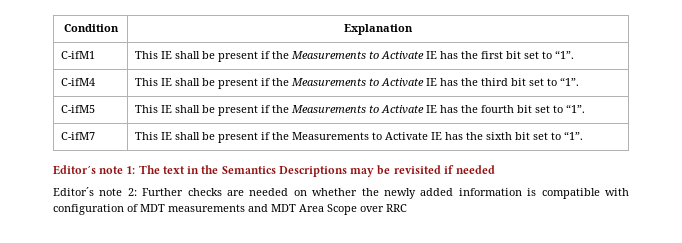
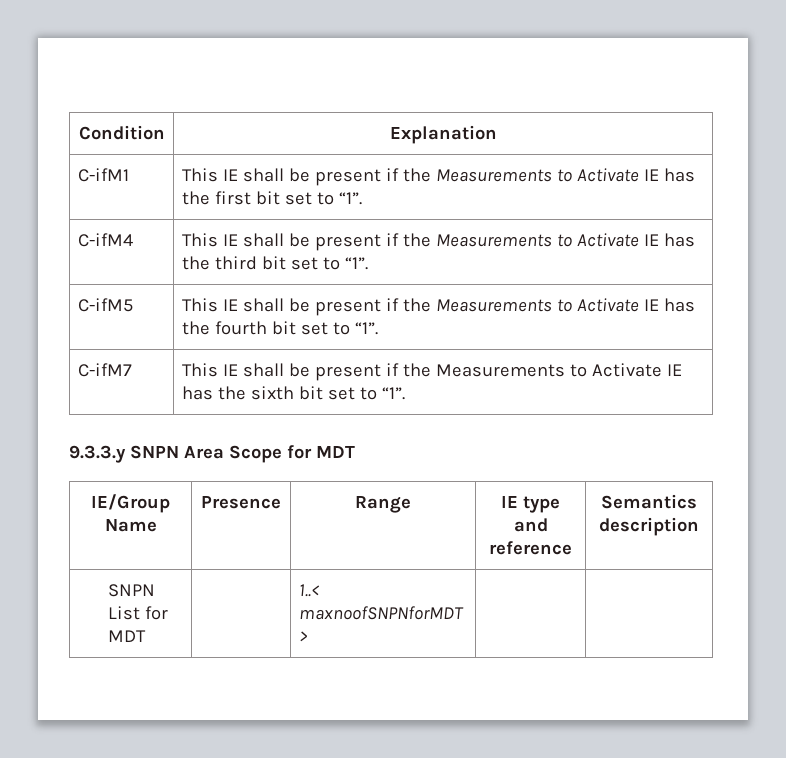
[53,165,496,177] [53,187,629,199] [53,204,407,215] Editor´s note 1: The text in the Semantics Descriptions may be revisited if needed // Editor´s note 2: Further checks are needed on whether the newly added information is compatible with configuration of MDT measurements and MDT Area Scope over RRC -> [69,445,355,463] [91,494,170,513] [104,519,157,532] [201,496,281,509] [355,496,411,513] [501,496,560,513] [513,518,548,532] [489,541,572,555] [601,494,697,509] [599,517,699,536] [108,584,156,597] [108,606,169,620] [108,630,147,642] [298,584,320,597] [298,606,464,620] [298,631,308,642] 9.3.3.y SNPN Area Scope for MDT // IE/Group Name | Presence | Range | IE type and reference | Semantics description // SNPN List for MDT | | 1..< maxnoofSNPNforMDT > | |

